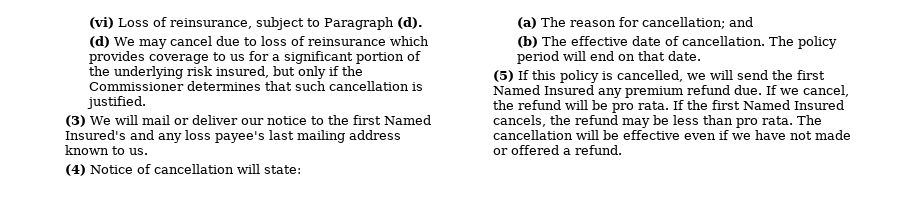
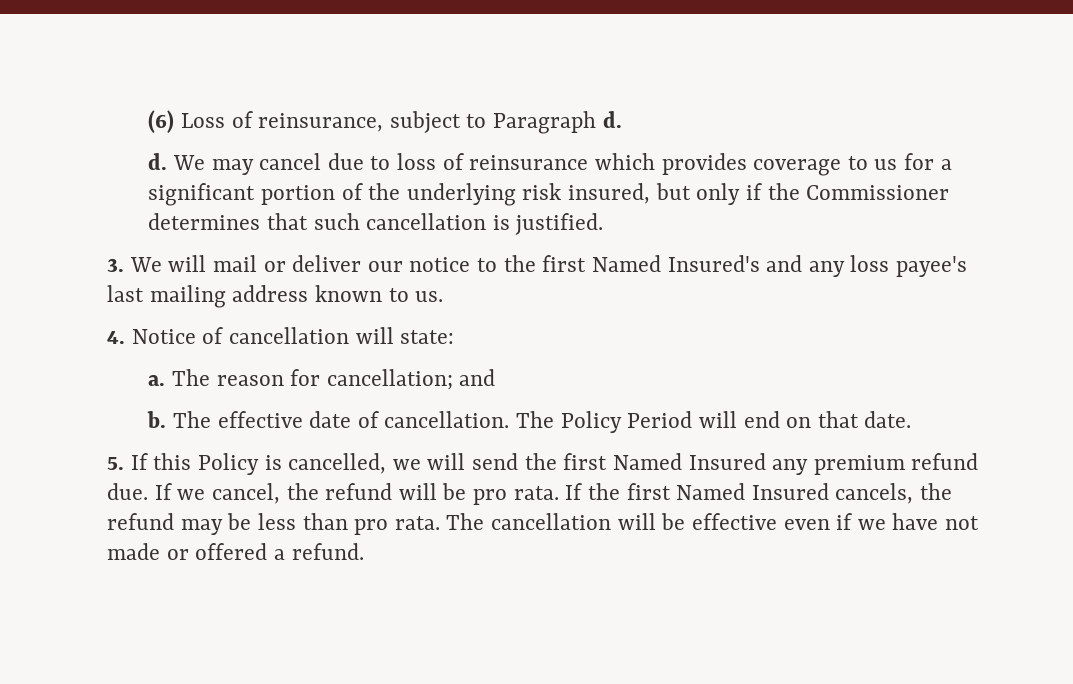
[88,17,114,29] (vi) -> [148,110,175,133] (6)
[396,17,423,29] [88,36,110,48] (d). // (d) -> [602,111,622,128] [148,153,168,170] d. // d.
[64,115,86,127] (3) -> [107,258,125,272] 3.
[64,164,86,176] (4) -> [107,331,126,344] 4.
[516,17,537,29] (a) -> [148,375,166,386] a.
[516,36,538,48] (b) -> [147,411,167,428] b.
[797,36,837,49] [516,51,559,64] policy period -> [560,411,693,433] Policy Period
[492,70,514,82] (5) -> [107,457,125,470] 5.
[559,70,599,83] policy -> [198,453,260,475] Policy

